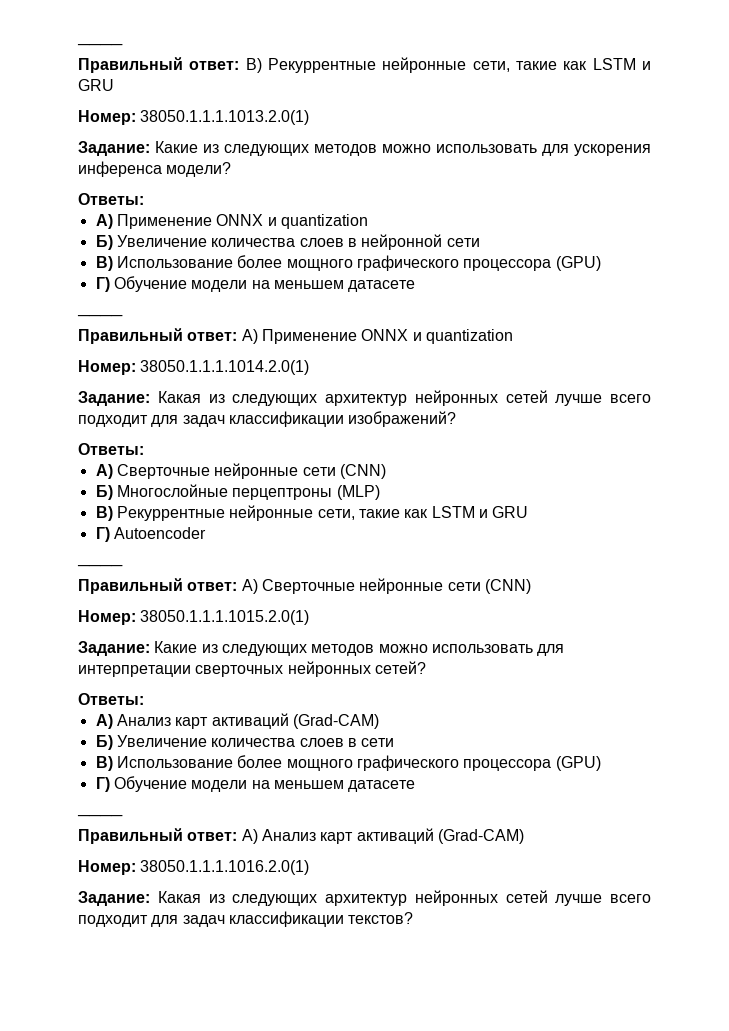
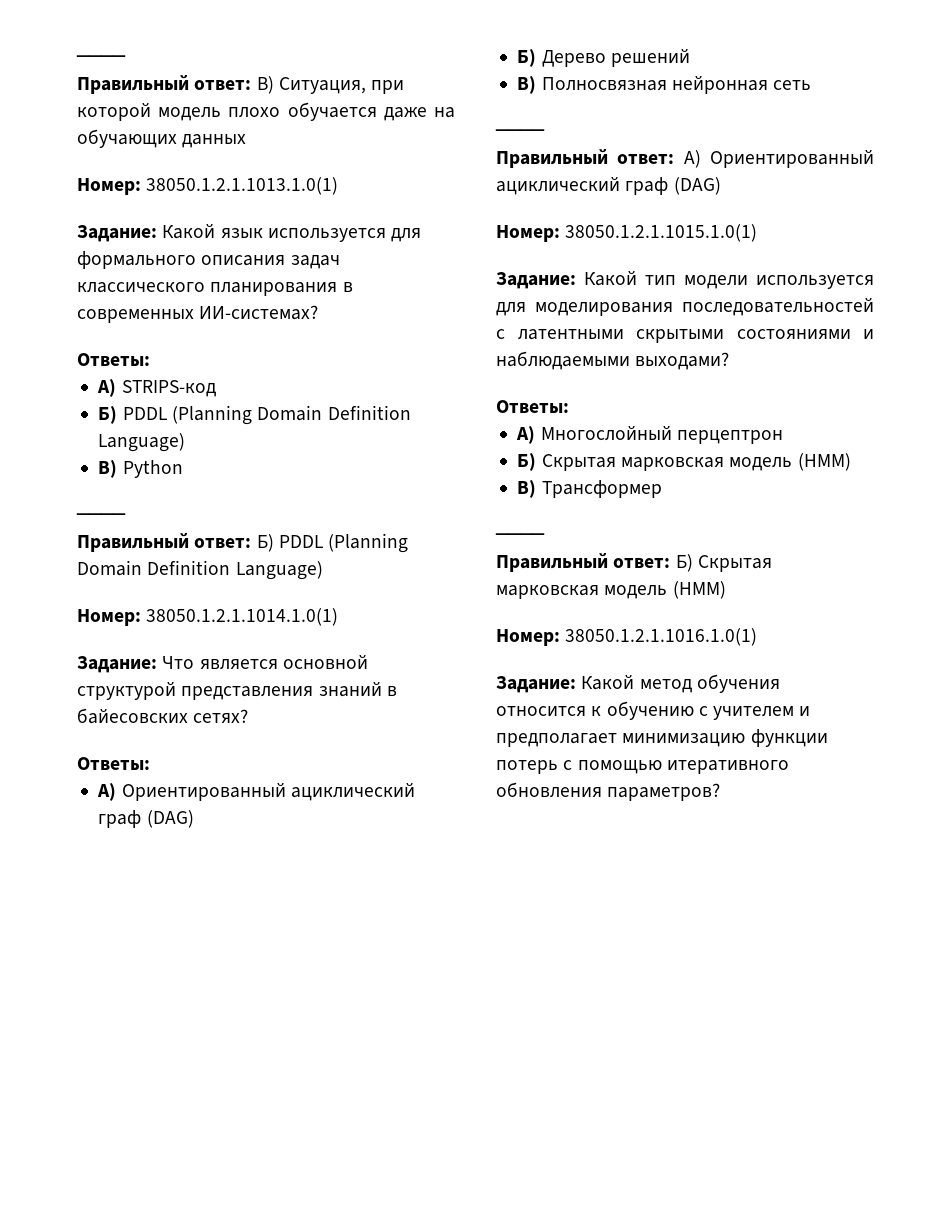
[268,57,651,73] [78,79,114,91] [78,110,310,125] [78,141,651,156] [78,161,232,177] [78,193,144,205] [95,214,368,229] [95,234,480,250] [95,255,601,271] [95,276,416,292] [77,315,123,320] [78,328,513,344] [78,360,310,375] [78,390,651,406] [78,411,457,427] [78,443,144,455] [95,463,386,479] [95,484,380,500] [95,505,529,521] [95,527,206,542] [77,565,123,570] [78,578,531,594] [78,610,310,625] [78,641,565,656] [78,661,426,677] [78,693,144,705] [95,713,379,729] [95,735,395,750] [95,755,601,771] [95,776,416,792] [77,815,123,820] [78,828,524,844] [78,860,310,875] [78,890,651,906] [78,911,414,927] Рекуррентные нейронные сети, такие как LSTM и GRU // Номер: 38050.1.1.1.1013.2.0(1) // Задание: Какие из следующих методов можно использовать для ускорения инференса модели? // Ответы: // А) Применение ONNX и quantization // Б) Увеличение количества слоев в нейронной сети // В) Использование более мощного графического процессора (GPU) // Г) Обучение модели на меньшем датасете // ──── // Правильный ответ: А) Применение ONNX и quantization // Номер: 38050.1.1.1.1014.2.0(1) // Задание: Какая из следующих архитектур нейронных сетей лучше всего подходит для задач классификации изображений? // Ответы: // А) Сверточные нейронные сети (CNN) // Б) Многослойные перцептроны (MLP) // В) Рекуррентные нейронные сети, такие как LSTM и GRU // Г) Autoencoder // ──── // Правильный ответ: А) Сверточные нейронные сети (CNN) // Номер: 38050.1.1.1.1015.2.0(1) // Задание: Какие из следующих методов можно использовать для интерпретации сверточных нейронных сетей? // Ответы: // А) Анализ карт активаций (Grad-CAM) // Б) Увеличение количества слоев в сети // В) Использование более мощного графического процессора (GPU) // Г) Обучение модели на меньшем датасете // ──── // Правильный ответ: А) Анализ карт активаций (Grad-CAM) // Номер: 38050.1.1.1.1016.2.0(1) // Задание: Какая из следующих архитектур нейронных сетей лучше всего подходит для задач классификации текстов? -> [278,77,405,94] [77,102,455,121] [77,129,247,148] [77,177,339,195] [77,223,422,242] [77,251,340,269] [77,282,353,296] [77,305,319,323] [77,353,150,366] [97,379,216,397] [98,405,411,425] [98,433,186,452] [98,460,183,478] [76,513,126,521] [77,533,409,553] [77,560,323,580] [77,608,339,626] [77,654,368,673] [77,681,397,700] [77,708,249,724] [77,757,150,770] [97,782,415,801] [98,810,194,828] [517,48,690,67] [517,75,812,94] [495,129,545,137] [496,149,874,168] [496,176,721,195] [496,224,758,242] [496,270,874,289] [496,297,874,316] [496,329,874,343] [496,351,730,370] [496,400,569,413] [516,425,783,444] [517,453,851,471] [517,480,662,498] [495,533,545,541] [496,553,772,572] [496,581,726,599] [496,628,758,646] [496,674,780,693] [496,701,811,720] [496,729,828,747] [496,760,789,774] [496,782,721,801] Ситуация, при которой модель плохо обучается даже на обучающих данных // Номер: 38050.1.2.1.1013.1.0(1) // Задание: Какой язык используется для формального описания задач классического планирования в современных ИИ-системах? // Ответы: // А) STRIPS-код // Б) PDDL (Planning Domain Definition Language) // В) Python // ──── // Правильный ответ: Б) PDDL (Planning Domain Definition Language) // Номер: 38050.1.2.1.1014.1.0(1) // Задание: Что является основной структурой представления знаний в байесовских сетях? // Ответы: // А) Ориентированный ациклический граф (DAG) // Б) Дерево решений // В) Полносвязная нейронная сеть // ──── // Правильный ответ: А) Ориентированный ациклический граф (DAG) // Номер: 38050.1.2.1.1015.1.0(1) // Задание: Какой тип модели используется для моделирования последовательностей с латентными скрытыми состояниями и наблюдаемыми выходами? // Ответы: // А) Многослойный перцептрон // Б) Скрытая марковская модель (HMM) // В) Трансформер // ──── // Правильный ответ: Б) Скрытая марковская модель (HMM) // Номер: 38050.1.2.1.1016.1.0(1) // Задание: Какой метод обучения относится к обучению с учителем и предполагает минимизацию функции потерь с помощью итеративного обновления параметров?

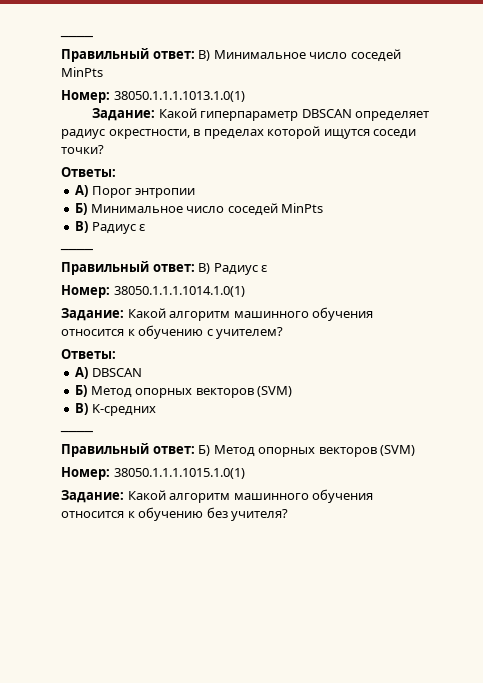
[76,55,126,63] [77,75,405,94] [77,102,455,121] [77,129,247,148] [77,177,339,195] [77,223,422,242] [77,251,340,269] [77,282,353,296] [77,305,319,323] [77,353,150,366] [97,379,216,397] [98,405,411,425] [98,433,186,452] [98,460,183,478] [76,513,126,521] [77,533,409,553] [77,560,323,580] [77,608,339,626] [77,654,368,673] [77,681,397,700] [77,708,249,724] [77,757,150,770] [97,782,415,801] [98,810,194,828] [517,48,690,67] [517,75,812,94] [495,129,545,137] [496,149,874,168] [496,176,721,195] [496,224,758,242] [496,270,874,289] [496,297,874,316] [496,329,874,343] [496,351,730,370] [496,400,569,413] [516,425,783,444] [517,453,851,471] [517,480,662,498] [495,533,545,541] [496,553,772,572] [496,581,726,599] [496,628,758,646] [496,674,780,693] [496,701,811,720] [496,729,828,747] [496,760,789,774] [496,782,721,801] ──── // Правильный ответ: В) Ситуация, при которой модель плохо обучается даже на обучающих данных // Номер: 38050.1.2.1.1013.1.0(1) // Задание: Какой язык используется для формального описания задач классического планирования в современных ИИ-системах? // Ответы: // А) STRIPS-код // Б) PDDL (Planning Domain Definition Language) // В) Python // ──── // Правильный ответ: Б) PDDL (Planning Domain Definition Language) // Номер: 38050.1.2.1.1014.1.0(1) // Задание: Что является основной структурой представления знаний в байесовских сетях? // Ответы: // А) Ориентированный ациклический граф (DAG) // Б) Дерево решений // В) Полносвязная нейронная сеть // ──── // Правильный ответ: А) Ориентированный ациклический граф (DAG) // Номер: 38050.1.2.1.1015.1.0(1) // Задание: Какой тип модели используется для моделирования последовательностей с латентными скрытыми состояниями и наблюдаемыми выходами? // Ответы: // А) Многослойный перцептрон // Б) Скрытая марковская модель (HMM) // В) Трансформер // ──── // Правильный ответ: Б) Скрытая марковская модель (HMM) // Номер: 38050.1.2.1.1016.1.0(1) // Задание: Какой метод обучения относится к обучению с учителем и предполагает минимизацию функции потерь с помощью итеративного обновления параметров? -> [60,35,93,41] [61,48,401,62] [61,67,103,77] [61,90,245,103] [92,108,430,121] [61,126,417,139] [61,145,104,154] [61,167,116,177] [75,185,196,198] [75,203,324,216] [75,221,146,234] [60,248,93,254] [61,261,268,275] [61,285,245,298] [61,307,374,321] [61,325,284,339] [61,349,116,359] [75,367,142,379] [75,385,293,398] [75,403,156,416] [60,430,93,436] [61,443,416,457] [61,467,245,480] [61,489,374,503] [61,507,289,521] ──── // Правильный ответ: В) Минимальное число соседей MinPts // Номер: 38050.1.1.1.1013.1.0(1) // Задание: Какой гиперпараметр DBSCAN определяет радиус окрестности, в пределах которой ищутся соседи точки? // Ответы: // А) Порог энтропии // Б) Минимальное число соседей MinPts // В) Радиус ε // ──── // Правильный ответ: В) Радиус ε // Номер: 38050.1.1.1.1014.1.0(1) // Задание: Какой алгоритм машинного обучения относится к обучению с учителем? // Ответы: // А) DBSCAN // Б) Метод опорных векторов (SVM) // В) K-средних // ──── // Правильный ответ: Б) Метод опорных векторов (SVM) // Номер: 38050.1.1.1.1015.1.0(1) // Задание: Какой алгоритм машинного обучения относится к обучению без учителя?

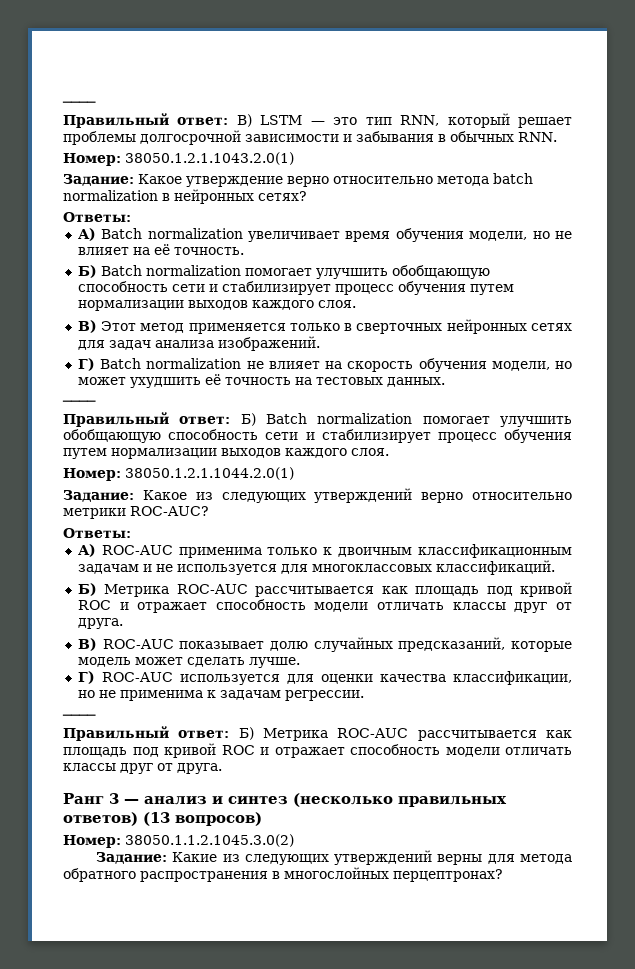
[60,35,93,41] [61,48,401,62] [61,67,103,77] [61,90,245,103] [92,108,430,121] [61,126,417,139] [61,145,104,154] [61,167,116,177] [75,185,196,198] [75,203,324,216] [75,221,146,234] [60,248,93,254] [61,261,268,275] [61,285,245,298] [61,307,374,321] [61,325,284,339] [61,349,116,359] [75,367,142,379] [75,385,293,398] [75,403,156,416] [60,430,93,436] [61,443,416,457] [61,467,245,480] [61,489,374,503] [61,507,289,521] ──── // Правильный ответ: В) Минимальное число соседей MinPts // Номер: 38050.1.1.1.1013.1.0(1) // Задание: Какой гиперпараметр DBSCAN определяет радиус окрестности, в пределах которой ищутся соседи точки? // Ответы: // А) Порог энтропии // Б) Минимальное число соседей MinPts // В) Радиус ε // ──── // Правильный ответ: В) Радиус ε // Номер: 38050.1.1.1.1014.1.0(1) // Задание: Какой алгоритм машинного обучения относится к обучению с учителем? // Ответы: // А) DBSCAN // Б) Метод опорных векторов (SVM) // В) K-средних // ──── // Правильный ответ: Б) Метод опорных векторов (SVM) // Номер: 38050.1.1.1.1015.1.0(1) // Задание: Какой алгоритм машинного обучения относится к обучению без учителя? -> [62,101,96,107] [63,113,573,128] [63,130,557,145] [63,152,294,166] [63,173,533,187] [63,189,307,204] [63,212,131,222] [77,228,572,242] [77,244,244,255] [77,265,490,279] [77,281,514,295] [77,300,356,311] [77,319,572,334] [77,336,320,351] [77,358,572,372] [77,374,445,388] [62,400,96,406] [63,412,572,427] [63,429,572,443] [63,448,389,459] [63,467,294,481] [63,488,572,503] [63,506,209,519] [63,528,131,538] [77,544,572,558] [77,560,555,575] [77,582,572,597] [77,599,572,613] [77,618,123,629] [77,637,572,652] [77,657,300,668] [77,671,572,685] [77,690,364,701] [62,714,96,720] [63,726,572,741] [63,743,572,758] [63,763,222,774] [63,793,507,807] [63,812,262,826] [63,834,294,848] [96,850,572,865] [63,867,503,882] ──── // Правильный ответ: В) LSTM — это тип RNN, который решает проблемы долгосрочной зависимости и забывания в обычных RNN. // Номер: 38050.1.2.1.1043.2.0(1) // Задание: Какое утверждение верно относительно метода batch normalization в нейронных сетях? // Ответы: // А) Batch normalization увеличивает время обучения модели, но не влияет на её точность. // Б) Batch normalization помогает улучшить обобщающую способность сети и стабилизирует процесс обучения путем нормализации выходов каждого слоя. // В) Этот метод применяется только в сверточных нейронных сетях для задач анализа изображений. // Г) Batch normalization не влияет на скорость обучения модели, но может ухудшить её точность на тестовых данных. // ──── // Правильный ответ: Б) Batch normalization помогает улучшить обобщающую способность сети и стабилизирует процесс обучения путем нормализации выходов каждого слоя. // Номер: 38050.1.2.1.1044.2.0(1) // Задание: Какое из следующих утверждений верно относительно метрики ROC-AUC? // Ответы: // А) ROC-AUC применима только к двоичным классификационным задачам и не используется для многоклассовых классификаций. // Б) Метрика ROC-AUC рассчитывается как площадь под кривой ROC и отражает способность модели отличать классы друг от друга. // В) ROC-AUC показывает долю случайных предсказаний, которые модель может сделать лучше. // Г) ROC-AUC используется для оценки качества классификации, но не применима к задачам регрессии. // ──── // Правильный ответ: Б) Метрика ROC-AUC рассчитывается как площадь под кривой ROC и отражает способность модели отличать классы друг от друга. // Ранг 3 — анализ и синтез (несколько правильных ответов) (13 вопросов) // Номер: 38050.1.1.2.1045.3.0(2) // Задание: Какие из следующих утверждений верны для метода обратного распространения в многослойных перцептронах?

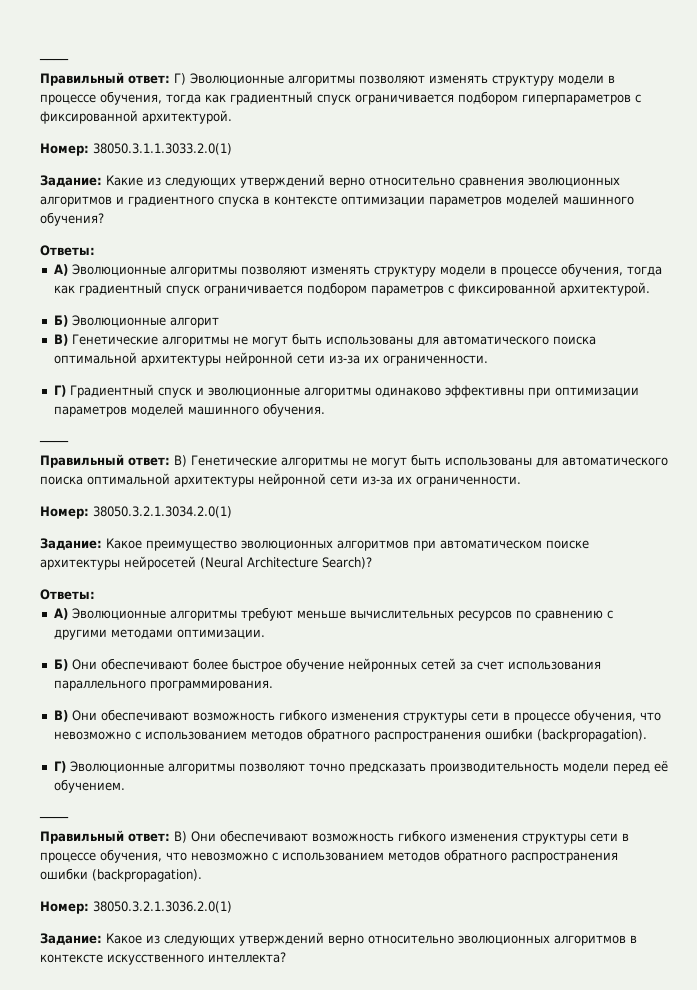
[62,101,96,107] [63,113,573,128] [63,130,557,145] [63,152,294,166] [63,173,533,187] [63,189,307,204] [63,212,131,222] [77,228,572,242] [77,244,244,255] [77,265,490,279] [77,281,514,295] [77,300,356,311] [77,319,572,334] [77,336,320,351] [77,358,572,372] [77,374,445,388] [62,400,96,406] [63,412,572,427] [63,429,572,443] [63,448,389,459] [63,467,294,481] ──── // Правильный ответ: В) LSTM — это тип RNN, который решает проблемы долгосрочной зависимости и забывания в обычных RNN. // Номер: 38050.1.2.1.1043.2.0(1) // Задание: Какое утверждение верно относительно метода batch normalization в нейронных сетях? // Ответы: // А) Batch normalization увеличивает время обучения модели, но не влияет на её точность. // Б) Batch normalization помогает улучшить обобщающую способность сети и стабилизирует процесс обучения путем нормализации выходов каждого слоя. // В) Этот метод применяется только в сверточных нейронных сетях для задач анализа изображений. // Г) Batch normalization не влияет на скорость обучения модели, но может ухудшить её точность на тестовых данных. // ──── // Правильный ответ: Б) Batch normalization помогает улучшить обобщающую способность сети и стабилизирует процесс обучения путем нормализации выходов каждого слоя. // Номер: 38050.1.2.1.1044.2.0(1) -> [39,58,69,64] [40,72,615,86] [40,91,641,105] [40,110,232,124] [40,143,232,156] [40,174,620,188] [40,193,634,207] [40,212,104,226] [40,245,95,256] [53,263,662,277] [53,282,650,296] [53,315,219,328] [53,333,596,347] [53,352,488,366] [53,384,639,398] [53,403,325,417] [39,440,69,446] [40,454,668,468] [40,473,521,487] [40,506,232,519] [40,538,589,551] [40,556,372,570] [40,589,95,600] [53,607,613,621] [53,629,265,640] [53,658,601,672] [53,680,273,691] [53,709,661,723] [53,728,647,742] [53,761,668,774] [53,779,125,793] [39,816,69,822] [40,830,629,844] [40,849,618,863] [40,868,202,882] [40,901,232,914] ──── // Правильный ответ: Г) Эволюционные алгоритмы позволяют изменять структуру модели в процессе обучения, тогда как градиентный спуск ограничивается подбором гиперпараметров с фиксированной архитектурой. // Номер: 38050.3.1.1.3033.2.0(1) // Задание: Какие из следующих утверждений верно относительно сравнения эволюционных алгоритмов и градиентного спуска в контексте оптимизации параметров моделей машинного обучения? // Ответы: // А) Эволюционные алгоритмы позволяют изменять структуру модели в процессе обучения, тогда как градиентный спуск ограничивается подбором параметров с фиксированной архитектурой. // Б) Эволюционные алгорит // В) Генетические алгоритмы не могут быть использованы для автоматического поиска оптимальной архитектуры нейронной сети из-за их ограниченности. // Г) Градиентный спуск и эволюционные алгоритмы одинаково эффективны при оптимизации параметров моделей машинного обучения. // ──── // Правильный ответ: В) Генетические алгоритмы не могут быть использованы для автоматического поиска оптимальной архитектуры нейронной сети из-за их ограниченности. // Номер: 38050.3.2.1.3034.2.0(1) // Задание: Какое преимущество эволюционных алгоритмов при автоматическом поиске архитектуры нейросетей (Neural Architecture Search)? // Ответы: // А) Эволюционные алгоритмы требуют меньше вычислительных ресурсов по сравнению с другими методами оптимизации. // Б) Они обеспечивают более быстрое обучение нейронных сетей за счет использования параллельного программирования. // В) Они обеспечивают возможность гибкого изменения структуры сети в процессе обучения, что невозможно с использованием методов обратного распространения ошибки (backpropagation). // Г) Эволюционные алгоритмы позволяют точно предсказать производительность модели перед её обучением. // ──── // Правильный ответ: В) Они обеспечивают возможность гибкого изменения структуры сети в процессе обучения, что невозможно с использованием методов обратного распространения ошибки (backpropagation). // Номер: 38050.3.2.1.3036.2.0(1)
[63,506,209,519] [63,528,131,538] [77,544,572,558] [77,560,555,575] [77,582,572,597] [77,599,572,613] [77,618,123,629] [77,637,572,652] [77,657,300,668] [77,671,572,685] [77,690,364,701] [62,714,96,720] [63,726,572,741] [63,743,572,758] [63,763,222,774] [63,793,507,807] [63,812,262,826] [63,834,294,848] [96,850,572,865] [63,867,503,882] метрики ROC-AUC? // Ответы: // А) ROC-AUC применима только к двоичным классификационным задачам и не используется для многоклассовых классификаций. // Б) Метрика ROC-AUC рассчитывается как площадь под кривой ROC и отражает способность модели отличать классы друг от друга. // В) ROC-AUC показывает долю случайных предсказаний, которые модель может сделать лучше. // Г) ROC-AUC используется для оценки качества классификации, но не применима к задачам регрессии. // ──── // Правильный ответ: Б) Метрика ROC-AUC рассчитывается как площадь под кривой ROC и отражает способность модели отличать классы друг от друга. // Ранг 3 — анализ и синтез (несколько правильных ответов) (13 вопросов) // Номер: 38050.1.1.2.1045.3.0(2) // Задание: Какие из следующих утверждений верны для метода обратного распространения в многослойных перцептронах? -> [458,935,637,946] [40,952,286,965] эволюционных алгоритмов в контексте искусственного интеллекта?

